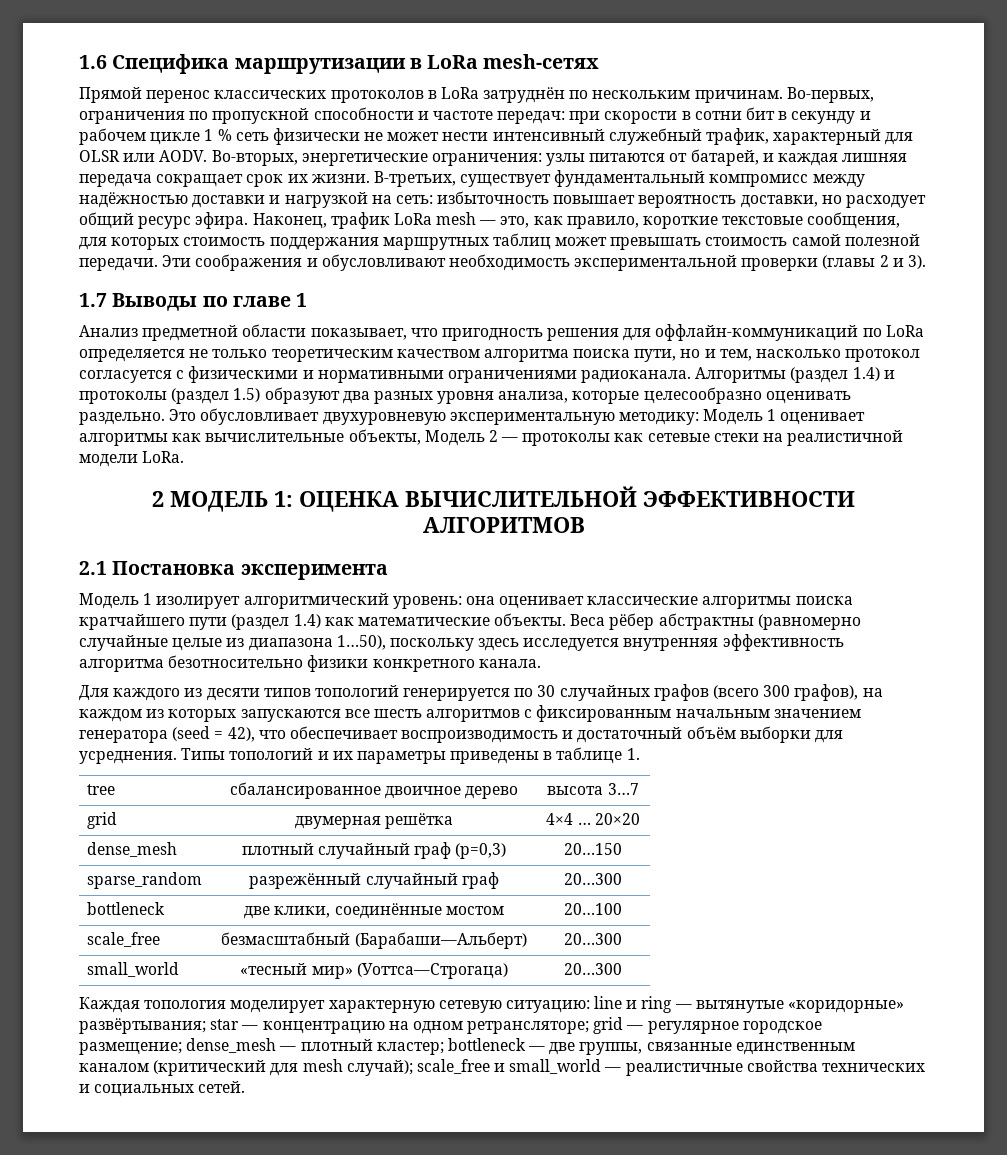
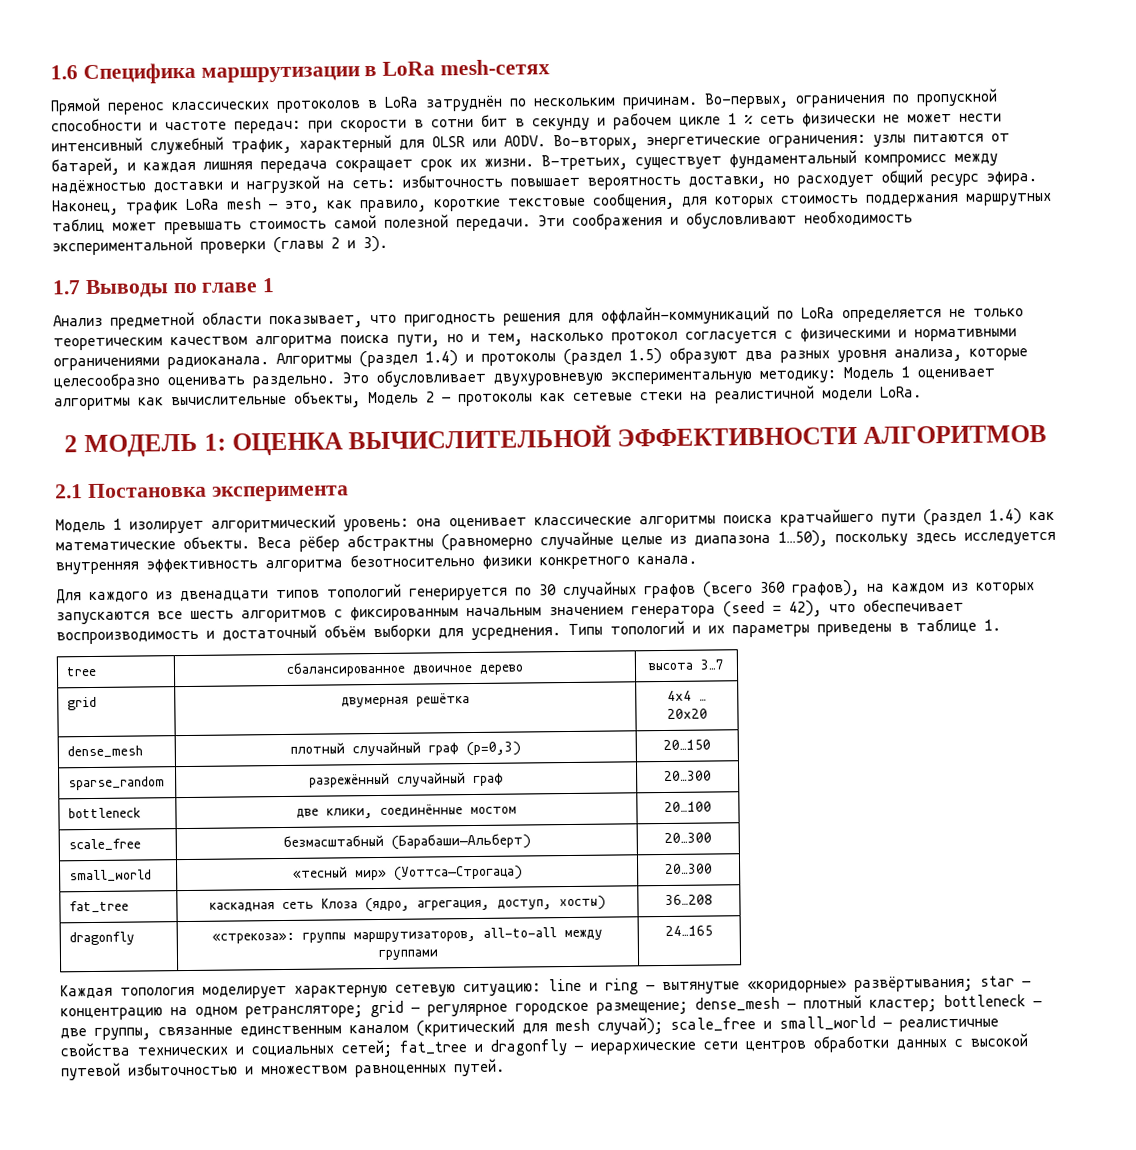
[206,688,260,701] десяти -> [180,590,269,602] двенадцати
[763,685,791,697] 300 -> [760,581,786,593] 360
(622, 969) none -> [69,900,130,914] [209,895,606,913] [664,894,713,906] [69,931,136,946] [212,927,603,944] [377,949,439,961] [664,925,713,937] // fat_tree | каскадная сеть Клоза (ядро, агрегация, доступ, хосты) | 36…208 // dragonfly | «стрекоза»: группы маршрутизаторов, all-to-all между группами | 24…165
[198,1081,246,1093] сетей. -> [341,1033,1028,1058] [61,1058,505,1081] сетей; fat_tree и dragonfly — иерархические сети центров обработки данных с высокой путевой избыточностью и множеством равноценных путей.

